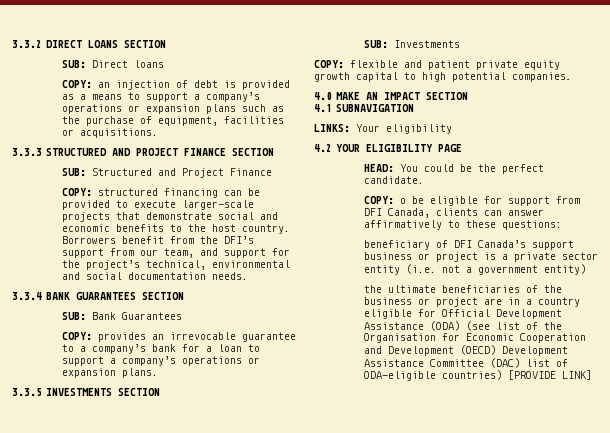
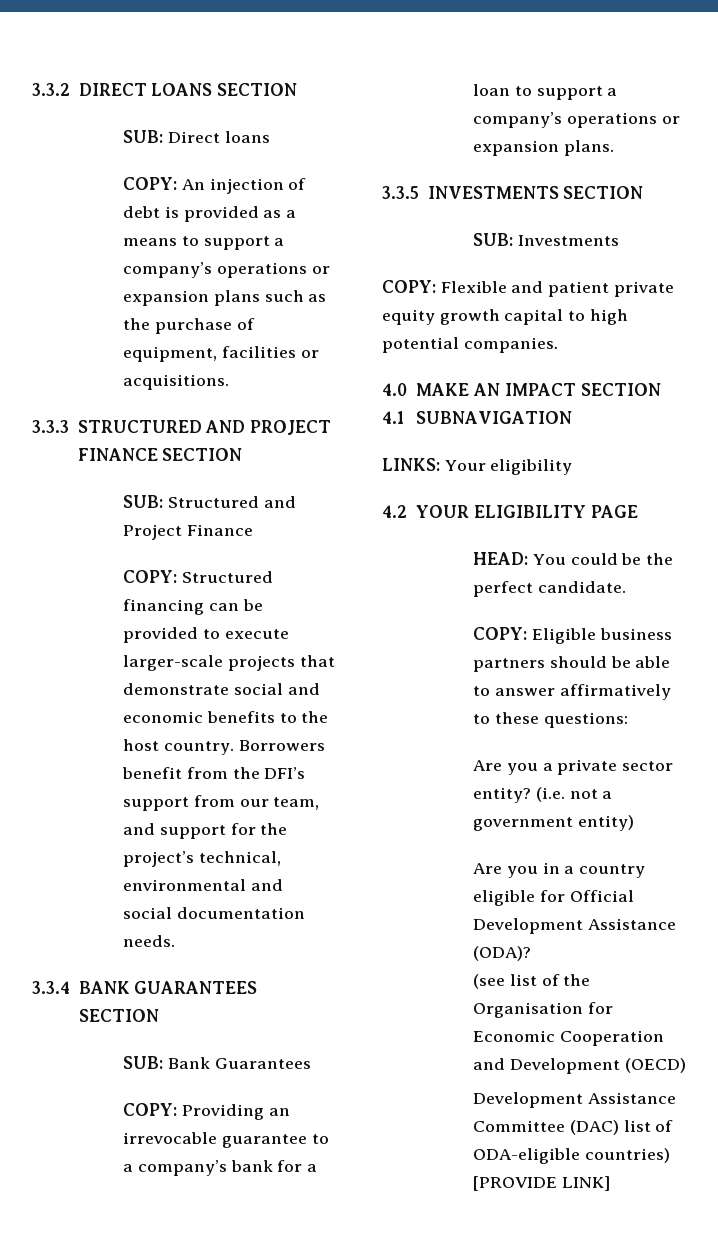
[97,82,110,88] an -> [181,179,205,190] An
[97,188,158,196] structured -> [181,571,273,583] Structured
[97,332,146,342] provides -> [181,1104,264,1120] Providing
[350,60,398,68] flexible -> [440,281,507,293] Flexible
[399,196,580,206] [363,208,502,218] o be eligible for support from DFI Canada, clients can -> [531,628,672,644] [473,656,671,672] [473,686,491,696] Eligible business partners should be able to
[363,240,574,250] [363,252,496,262] beneficiary of DFI Canada’s support business or project is -> [473,760,538,775] Are you
[363,265,400,275] entity -> [473,787,532,803] entity?
[363,285,562,293] [363,297,502,307] the ultimate beneficiaries of the business or project are -> [473,863,538,878] Are you
[429,321,460,331] (ODA) -> [473,946,532,961] (ODA)? //
(496, 350) none -> (686, 1065) //

